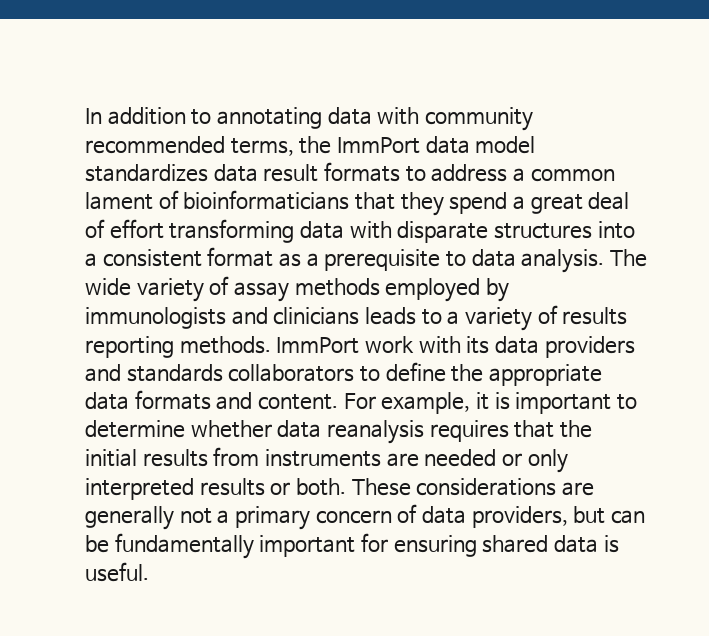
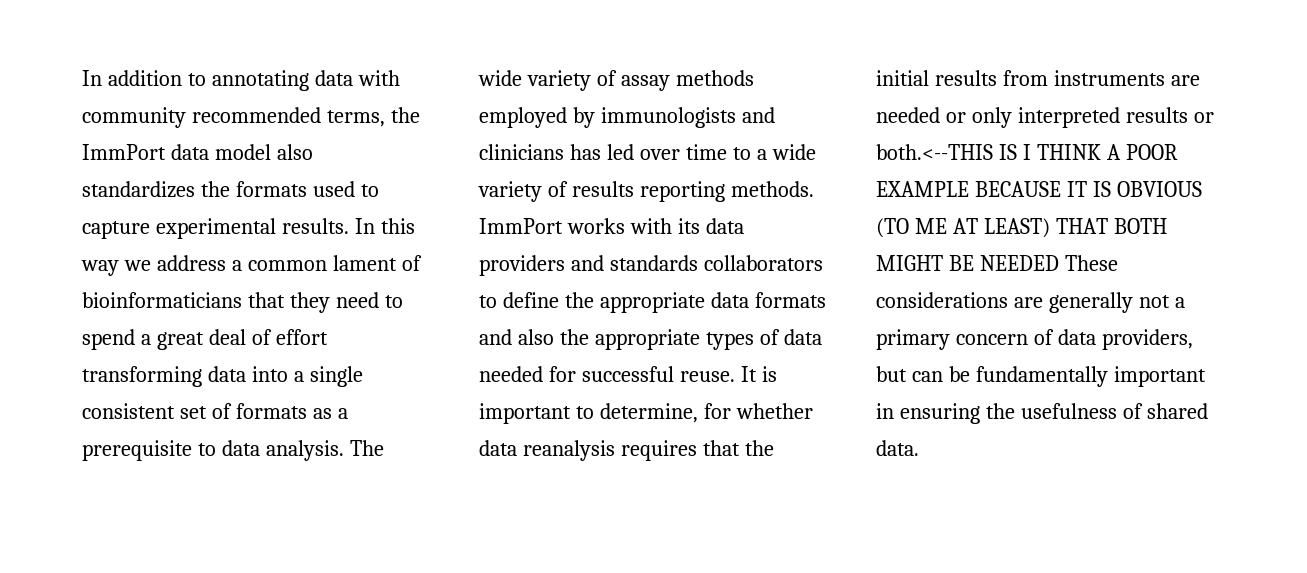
[85,162,426,182] standardizes data result formats to -> [276,144,313,160] [82,181,379,198] [82,218,415,239] [81,260,151,276] also standardizes the formats used to capture experimental results. In this way we
(444, 204) none -> [335,292,403,308] need to
[349,221,635,243] [85,247,274,267] with disparate structures into a consistent format -> [251,366,363,387] [82,403,307,419] into a single consistent set of formats
[364,307,416,325] leads -> [569,144,727,160] has led over time
(460, 318) none -> [771,144,816,160] wide
[364,336,414,353] work -> [566,218,625,234] works
[257,392,489,414] content. For example, it -> [517,329,822,350] [479,366,757,382] also the appropriate types of data needed for successful reuse. It
[85,420,185,438] determine -> [599,403,731,423] determine, for
[295,478,346,496] both. -> [876,144,1178,160] [876,181,1202,197] [876,218,1167,238] [876,255,1059,271] both.<--THIS IS I THINK A POOR EXAMPLE BECAUSE IT IS OBVIOUS (TO ME AT LEAST) THAT BOTH MIGHT BE NEEDED
[360,533,619,557] [85,562,149,582] for ensuring shared data is useful. -> [876,403,1208,424] [876,440,919,456] in ensuring the usefulness of shared data.

